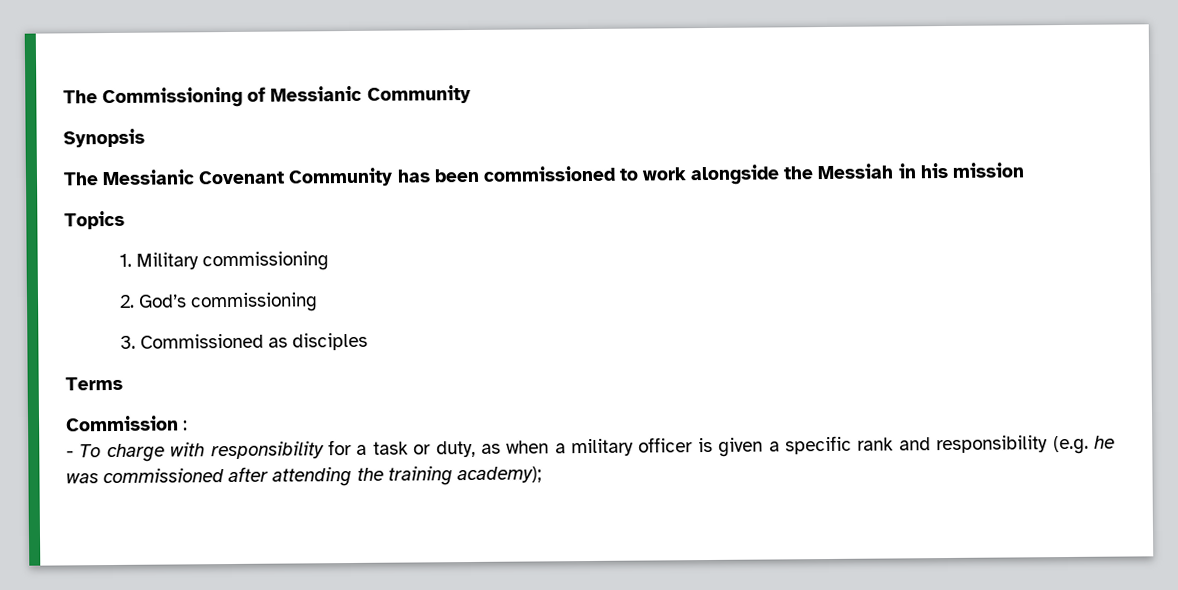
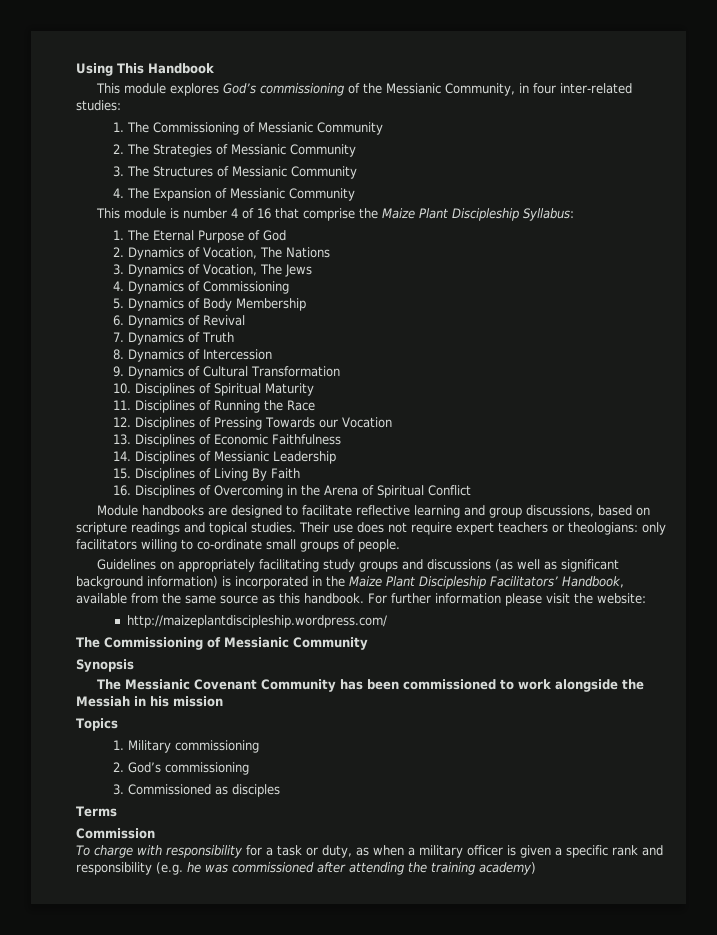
(63, 97) none -> [76,63,214,76] [96,83,633,96] [76,100,121,111] [112,122,383,135] [112,144,356,157] [112,166,357,179] [112,188,355,201] [96,208,575,221] [112,230,286,243] [112,247,330,260] [112,264,312,277] [112,281,289,294] [112,298,306,311] [112,315,245,328] [112,332,234,345] [112,349,272,362] [112,366,340,379] [112,383,314,396] [112,400,315,413] [112,417,392,430] [112,434,341,447] [112,451,336,464] [112,468,300,481] [112,485,471,498] [97,505,651,518] [76,522,666,535] [76,539,400,552] [97,559,620,572] [76,576,624,589] [76,593,646,606] [126,615,387,628] Using This Handbook // This module explores God’s commissioning of the Messianic Community, in four inter-related studies: // 1. The Commissioning of Messianic Community // 2. The Strategies of Messianic Community // 3. The Structures of Messianic Community // 4. The Expansion of Messianic Community // This module is number 4 of 16 that comprise the Maize Plant Discipleship Syllabus: // 1. The Eternal Purpose of God // 2. Dynamics of Vocation, The Nations // 3. Dynamics of Vocation, The Jews // 4. Dynamics of Commissioning // 5. Dynamics of Body Membership // 6. Dynamics of Revival // 7. Dynamics of Truth // 8. Dynamics of Intercession // 9. Dynamics of Cultural Transformation // 10. Disciplines of Spiritual Maturity // 11. Disciplines of Running the Race // 12. Disciplines of Pressing Towards our Vocation // 13. Disciplines of Economic Faithfulness // 14. Disciplines of Messianic Leadership // 15. Disciplines of Living By Faith // 16. Disciplines of Overcoming in the Arena of Spiritual Conflict // Module handbooks are designed to facilitate reflective learning and group discussions, based on scripture readings and topical studies. Their use does not require expert teachers or theologians: only facilitators willing to co-ordinate small groups of people. // Guidelines on appropriately facilitating study groups and discussions (as well as significant background information) is incorporated in the Maize Plant Discipleship Facilitators’ Handbook, available from the same source as this handbook. For further information please visit the website: // http://maizeplantdiscipleship.wordpress.com/ //
[183,420,189,431] [66,450,74,458] : // - -> (155, 833) //
[456,466,542,484] academy); -> [479,862,536,875] academy)

